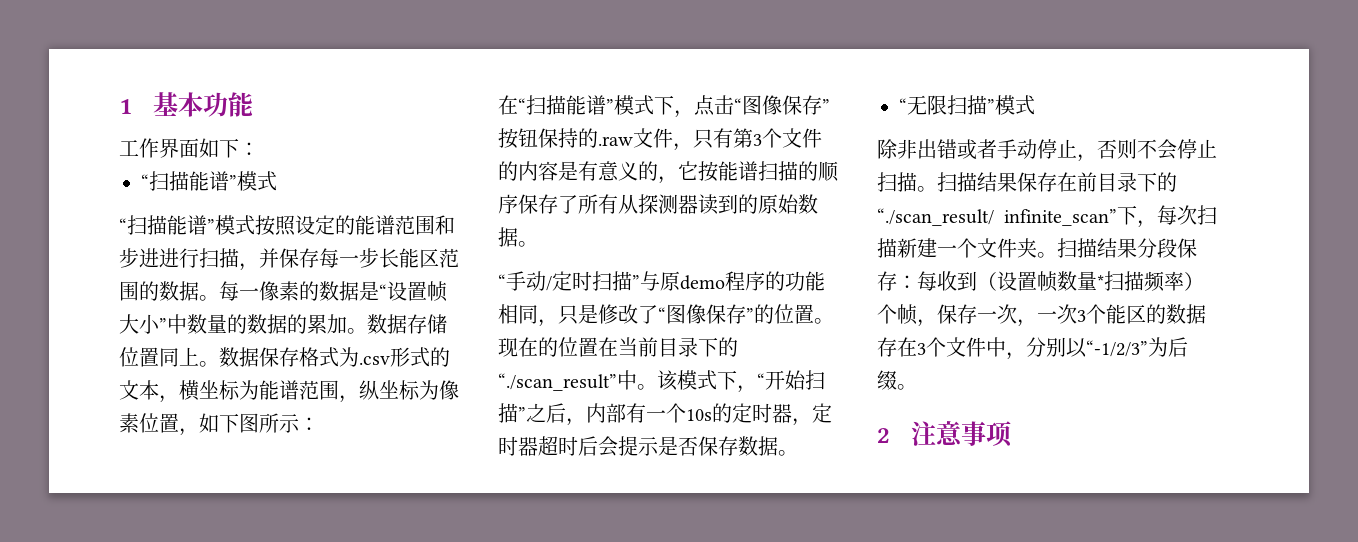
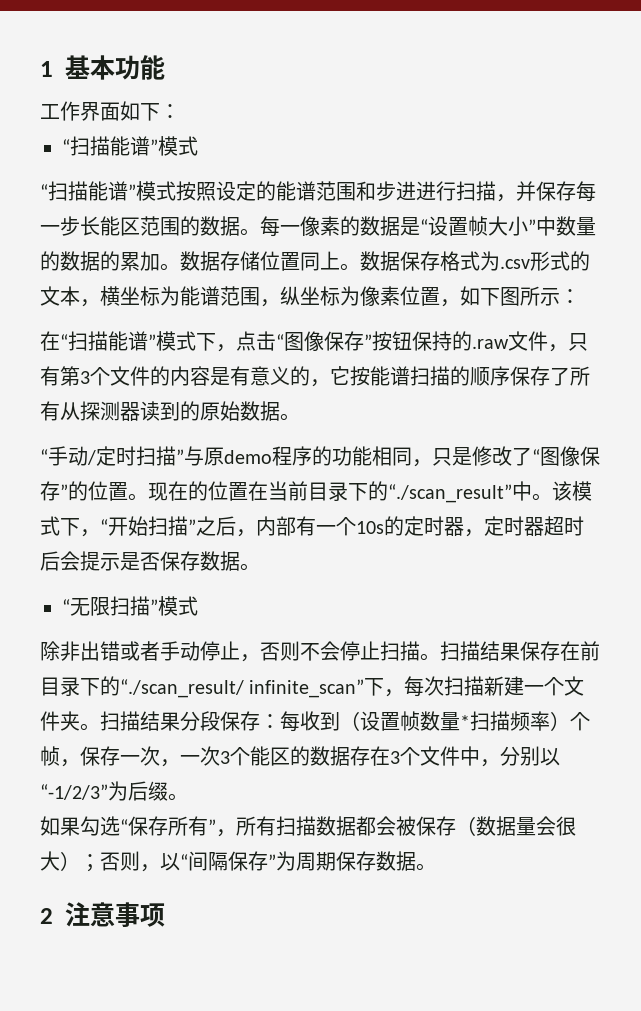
(917, 387) none -> [40,816,576,837] [40,851,436,872] // 如果勾选“保存所有”，所有扫描数据都会被保存（数据量会很大）；否则，以“间隔保存”为周期保存数据。

